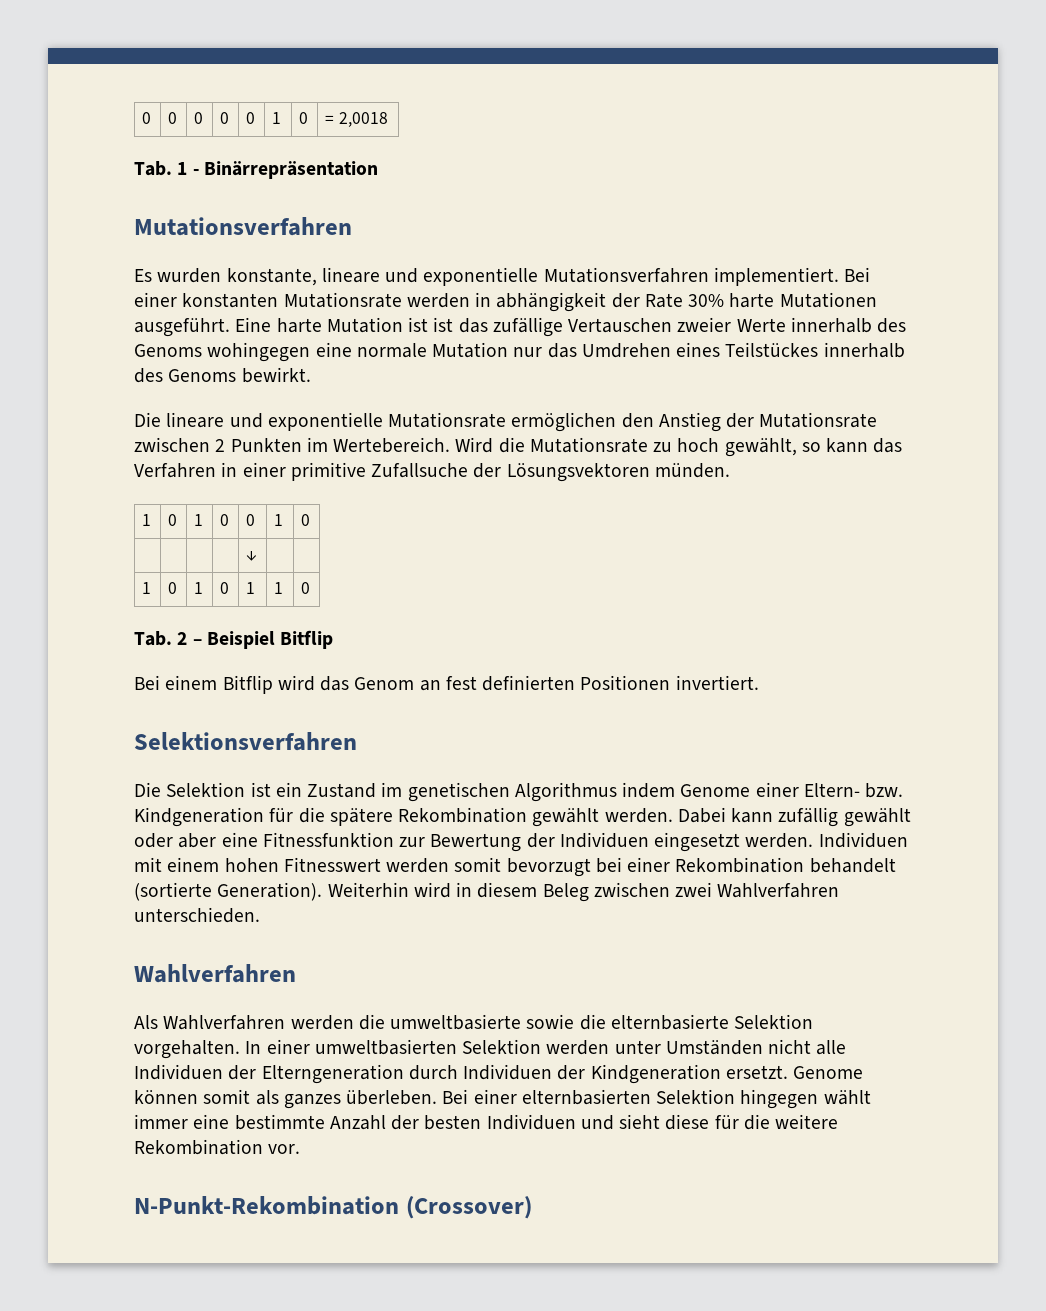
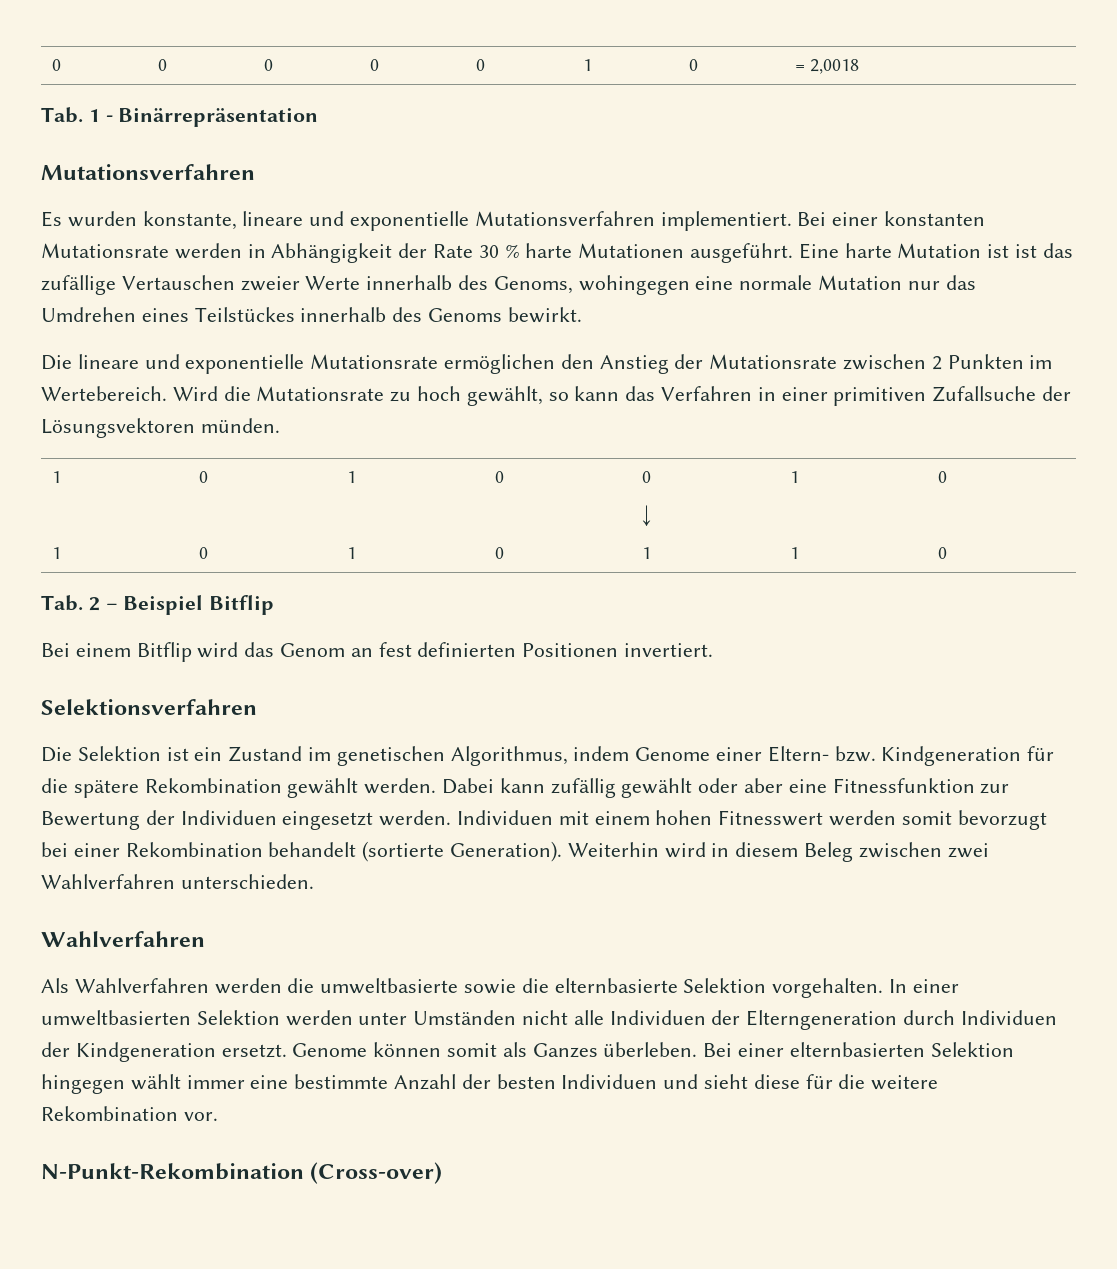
[496,292,607,312] abhängigkeit -> [271,243,393,263] Abhängigkeit
[688,294,725,307] 30% -> [478,244,520,258] 30 %
[134,344,202,357] Genoms -> [493,276,573,294] Genoms,
[290,462,366,481] primitive -> [833,387,927,406] primitiven
[514,782,617,802] Algorithmus -> [450,746,568,766] Algorithmus,
[283,1094,341,1109] ganzes -> [532,1043,598,1058] Ganzes
[405,1196,532,1219] (Crossover) -> [310,1162,443,1184] (Cross-over)

